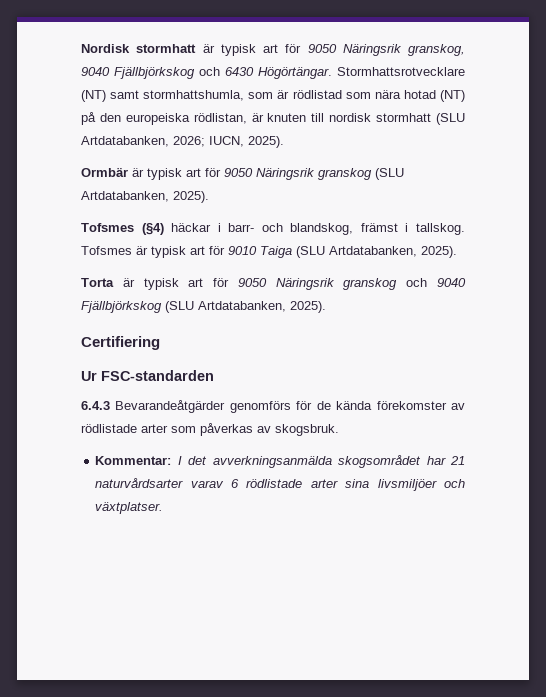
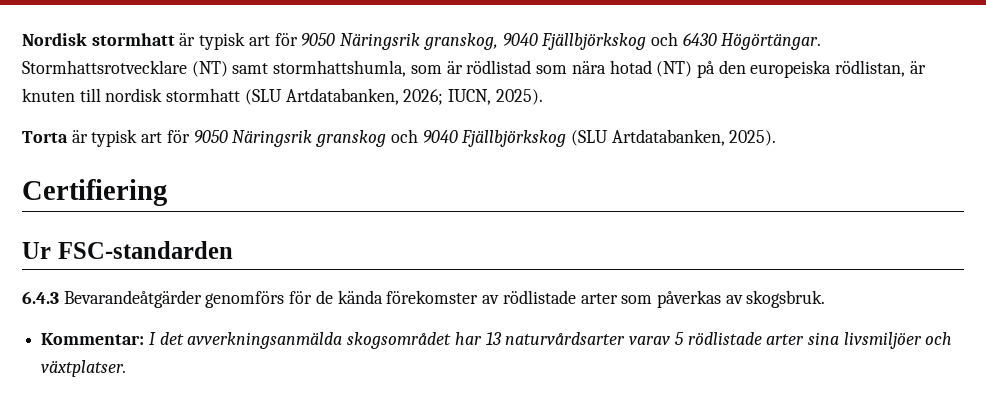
[81,167,404,180] [81,191,209,203] [81,223,465,235] [81,246,457,258] // Ormbär är typisk art för 9050 Näringsrik granskog (SLU Artdatabanken, 2025). // Tofsmes (§4) häckar i barr- och blandskog, främst i tallskog. Tofsmes är typisk art för 9010 Taiga (SLU Artdatabanken, 2025). -> (543, 97) none
[450,456,465,465] 21 -> [485,332,502,345] 13
[231,479,240,488] 6 -> [674,332,684,345] 5

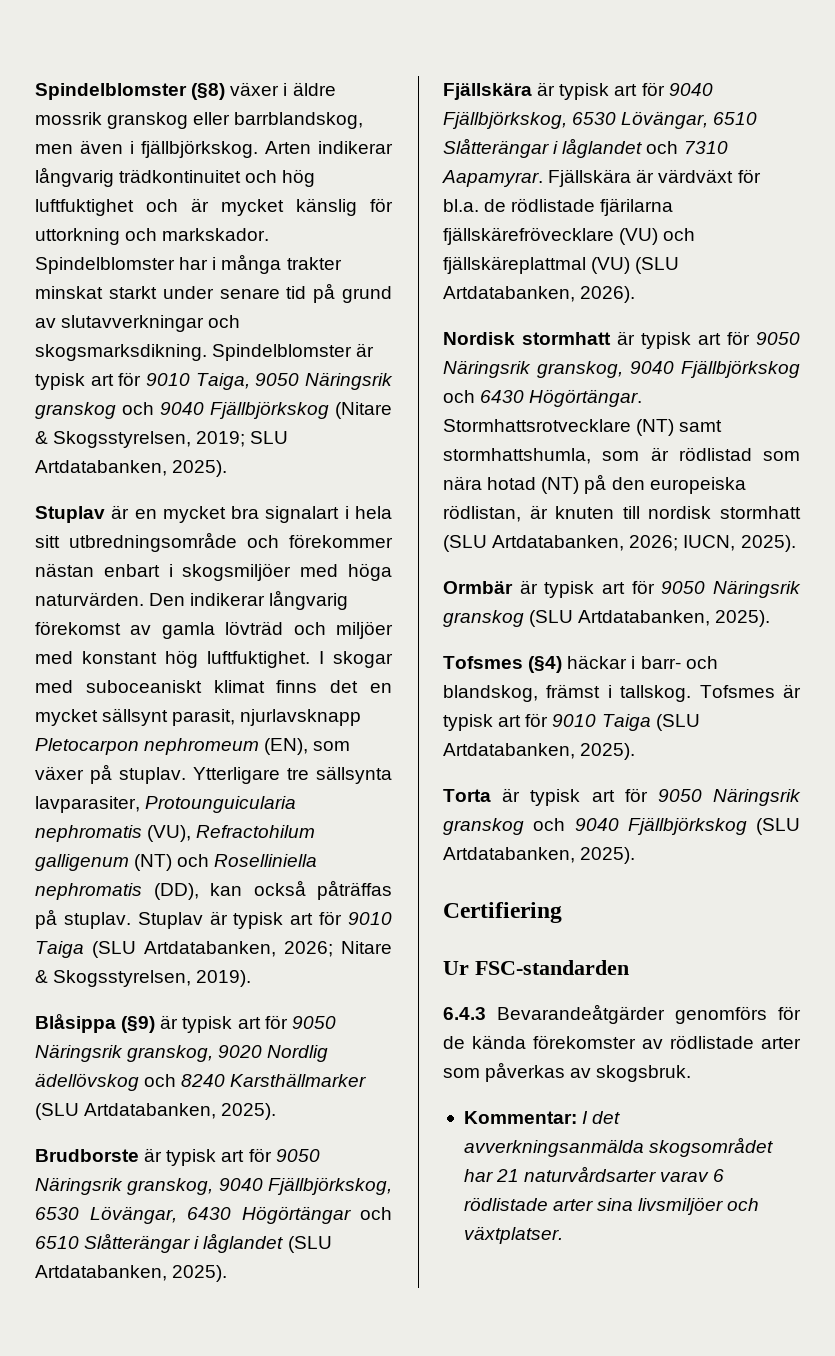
(22, 39) none -> [35,82,336,100] [35,112,364,129] [35,140,393,158] [35,167,316,187] [35,198,393,216] [35,228,270,245] [35,254,342,274] [35,283,392,303] [35,315,241,332] [35,343,375,361] [35,372,393,390] [35,401,392,419] [35,431,289,448] [35,460,228,477] [35,505,392,523] [35,532,393,552] [35,563,393,581] [35,590,349,610] [35,621,393,639] [35,650,393,668] [35,680,393,693] [35,708,362,726] [35,738,351,755] [35,764,392,784] [35,796,297,813] [35,825,316,842] [35,854,318,871] [35,880,392,900] [35,909,392,929] [35,941,392,958] [35,970,252,987] [35,1014,336,1033] [35,1044,329,1062] [35,1073,367,1091] [35,1103,277,1120] [35,1148,320,1166] [35,1177,392,1195] [35,1206,392,1224] [35,1233,332,1253] [35,1265,228,1282] [443,82,713,100] [443,111,758,129] [443,138,728,158] [442,169,761,187] [443,198,674,216] [443,227,696,245] [443,256,680,274] [443,286,636,303] Spindelblomster (§8) växer i äldre mossrik granskog eller barrblandskog, men även i fjällbjörkskog. Arten indikerar långvarig trädkontinuitet och hög luftfuktighet och är mycket känslig för uttorkning och markskador. Spindelblomster har i många trakter minskat starkt under senare tid på grund av slutavverkningar och skogsmarksdikning. Spindelblomster är typisk art för 9010 Taiga, 9050 Näringsrik granskog och 9040 Fjällbjörkskog (Nitare & Skogsstyrelsen, 2019; SLU Artdatabanken, 2025). // Stuplav är en mycket bra signalart i hela sitt utbredningsområde och förekommer nästan enbart i skogsmiljöer med höga naturvärden. Den indikerar långvarig förekomst av gamla lövträd och miljöer med konstant hög luftfuktighet. I skogar med suboceaniskt klimat finns det en mycket sällsynt parasit, njurlavsknapp Pletocarpon nephromeum (EN), som växer på stuplav. Ytterligare tre sällsynta lavparasiter, Protounguicularia nephromatis (VU), Refractohilum galligenum (NT) och Roselliniella nephromatis (DD), kan också påträffas på stuplav. Stuplav är typisk art för 9010 Taiga (SLU Artdatabanken, 2026; Nitare & Skogsstyrelsen, 2019). // Blåsippa (§9) är typisk art för 9050 Näringsrik granskog, 9020 Nordlig ädellövskog och 8240 Karsthällmarker (SLU Artdatabanken, 2025). // Brudborste är typisk art för 9050 Näringsrik granskog, 9040 Fjällbjörkskog, 6530 Lövängar, 6430 Högörtängar och 6510 Slåtterängar i låglandet (SLU Artdatabanken, 2025). // Fjällskära är typisk art för 9040 Fjällbjörkskog, 6530 Lövängar, 6510 Slåtterängar i låglandet och 7310 Aapamyrar. Fjällskära är värdväxt för bl.a. de rödlistade fjärilarna fjällskärefrövecklare (VU) och fjällskäreplattmal (VU) (SLU Artdatabanken, 2026). //
(543, 97) none -> [443,580,801,598] [443,610,771,627] [443,655,718,673] [443,684,801,702] [443,713,700,731] [443,743,636,760] // Ormbär är typisk art för 9050 Näringsrik granskog (SLU Artdatabanken, 2025). // Tofsmes (§4) häckar i barr- och blandskog, främst i tallskog. Tofsmes är typisk art för 9010 Taiga (SLU Artdatabanken, 2025).
[485,332,502,345] 13 -> [496,1169,520,1182] 21
[674,332,684,345] 5 -> [713,1169,725,1182] 6

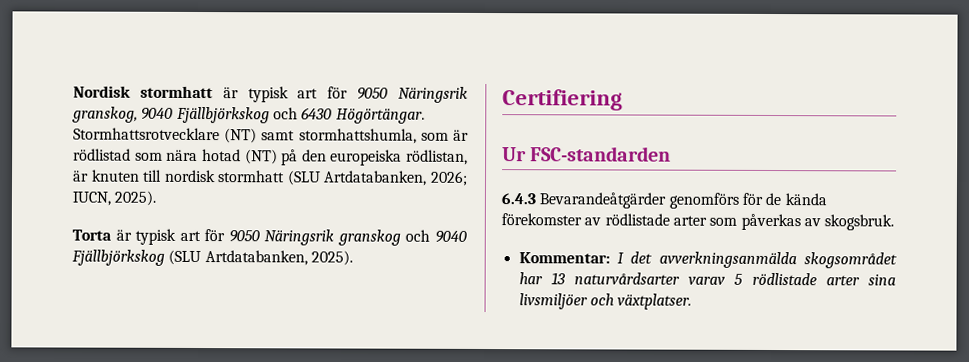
[35,82,336,100] [35,112,364,129] [35,140,393,158] [35,167,316,187] [35,198,393,216] [35,228,270,245] [35,254,342,274] [35,283,392,303] [35,315,241,332] [35,343,375,361] [35,372,393,390] [35,401,392,419] [35,431,289,448] [35,460,228,477] [35,505,392,523] [35,532,393,552] [35,563,393,581] [35,590,349,610] [35,621,393,639] [35,650,393,668] [35,680,393,693] [35,708,362,726] [35,738,351,755] [35,764,392,784] [35,796,297,813] [35,825,316,842] [35,854,318,871] [35,880,392,900] [35,909,392,929] [35,941,392,958] [35,970,252,987] [35,1014,336,1033] [35,1044,329,1062] [35,1073,367,1091] [35,1103,277,1120] [35,1148,320,1166] [35,1177,392,1195] [35,1206,392,1224] [35,1233,332,1253] [35,1265,228,1282] [443,82,713,100] [443,111,758,129] [443,138,728,158] [442,169,761,187] [443,198,674,216] [443,227,696,245] [443,256,680,274] [443,286,636,303] Spindelblomster (§8) växer i äldre mossrik granskog eller barrblandskog, men även i fjällbjörkskog. Arten indikerar långvarig trädkontinuitet och hög luftfuktighet och är mycket känslig för uttorkning och markskador. Spindelblomster har i många trakter minskat starkt under senare tid på grund av slutavverkningar och skogsmarksdikning. Spindelblomster är typisk art för 9010 Taiga, 9050 Näringsrik granskog och 9040 Fjällbjörkskog (Nitare & Skogsstyrelsen, 2019; SLU Artdatabanken, 2025). // Stuplav är en mycket bra signalart i hela sitt utbredningsområde och förekommer nästan enbart i skogsmiljöer med höga naturvärden. Den indikerar långvarig förekomst av gamla lövträd och miljöer med konstant hög luftfuktighet. I skogar med suboceaniskt klimat finns det en mycket sällsynt parasit, njurlavsknapp Pletocarpon nephromeum (EN), som växer på stuplav. Ytterligare tre sällsynta lavparasiter, Protounguicularia nephromatis (VU), Refractohilum galligenum (NT) och Roselliniella nephromatis (DD), kan också påträffas på stuplav. Stuplav är typisk art för 9010 Taiga (SLU Artdatabanken, 2026; Nitare & Skogsstyrelsen, 2019). // Blåsippa (§9) är typisk art för 9050 Näringsrik granskog, 9020 Nordlig ädellövskog och 8240 Karsthällmarker (SLU Artdatabanken, 2025). // Brudborste är typisk art för 9050 Näringsrik granskog, 9040 Fjällbjörkskog, 6530 Lövängar, 6430 Högörtängar och 6510 Slåtterängar i låglandet (SLU Artdatabanken, 2025). // Fjällskära är typisk art för 9040 Fjällbjörkskog, 6530 Lövängar, 6510 Slåtterängar i låglandet och 7310 Aapamyrar. Fjällskära är värdväxt för bl.a. de rödlistade fjärilarna fjällskärefrövecklare (VU) och fjällskäreplattmal (VU) (SLU Artdatabanken, 2026). // -> (73, 91) none
[443,580,801,598] [443,610,771,627] [443,655,718,673] [443,684,801,702] [443,713,700,731] [443,743,636,760] // Ormbär är typisk art för 9050 Näringsrik granskog (SLU Artdatabanken, 2025). // Tofsmes (§4) häckar i barr- och blandskog, främst i tallskog. Tofsmes är typisk art för 9010 Taiga (SLU Artdatabanken, 2025). -> (157, 198) none
[496,1169,520,1182] 21 -> [550,272,566,285] 13
[713,1169,725,1182] 6 -> [734,273,744,285] 5

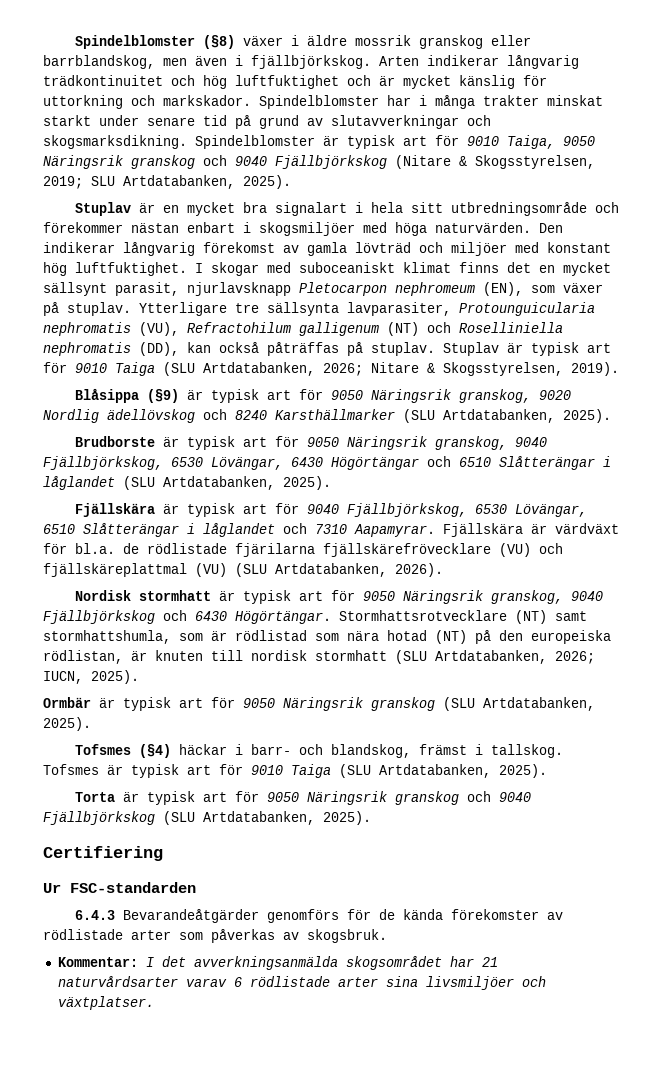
(73, 91) none -> [74,35,531,49] [43,55,579,69] [43,75,547,89] [43,95,603,109] [43,115,491,129] [43,135,595,149] [43,155,595,169] [43,175,291,189] [74,202,619,216] [43,222,563,236] [43,242,611,256] [43,262,611,276] [43,282,603,296] [43,302,595,316] [43,322,563,336] [43,342,611,356] [43,362,619,376] [74,388,571,403] [43,409,611,423] [74,436,547,450] [43,456,611,470] [43,476,331,490] [74,503,587,517] [43,523,619,537] [43,543,563,557] [43,563,443,577] Spindelblomster (§8) växer i äldre mossrik granskog eller barrblandskog, men även i fjällbjörkskog. Arten indikerar långvarig trädkontinuitet och hög luftfuktighet och är mycket känslig för uttorkning och markskador. Spindelblomster har i många trakter minskat starkt under senare tid på grund av slutavverkningar och skogsmarksdikning. Spindelblomster är typisk art för 9010 Taiga, 9050 Näringsrik granskog och 9040 Fjällbjörkskog (Nitare & Skogsstyrelsen, 2019; SLU Artdatabanken, 2025). // Stuplav är en mycket bra signalart i hela sitt utbredningsområde och förekommer nästan enbart i skogsmiljöer med höga naturvärden. Den indikerar långvarig förekomst av gamla lövträd och miljöer med konstant hög luftfuktighet. I skogar med suboceaniskt klimat finns det en mycket sällsynt parasit, njurlavsknapp Pletocarpon nephromeum (EN), som växer på stuplav. Ytterligare tre sällsynta lavparasiter, Protounguicularia nephromatis (VU), Refractohilum galligenum (NT) och Roselliniella nephromatis (DD), kan också påträffas på stuplav. Stuplav är typisk art för 9010 Taiga (SLU Artdatabanken, 2026; Nitare & Skogsstyrelsen, 2019). // Blåsippa (§9) är typisk art för 9050 Näringsrik granskog, 9020 Nordlig ädellövskog och 8240 Karsthällmarker (SLU Artdatabanken, 2025). // Brudborste är typisk art för 9050 Näringsrik granskog, 9040 Fjällbjörkskog, 6530 Lövängar, 6430 Högörtängar och 6510 Slåtterängar i låglandet (SLU Artdatabanken, 2025). // Fjällskära är typisk art för 9040 Fjällbjörkskog, 6530 Lövängar, 6510 Slåtterängar i låglandet och 7310 Aapamyrar. Fjällskära är värdväxt för bl.a. de rödlistade fjärilarna fjällskärefrövecklare (VU) och fjällskäreplattmal (VU) (SLU Artdatabanken, 2026). //
(157, 198) none -> [43,697,595,711] [43,717,91,731] [74,744,563,758] [43,764,547,778] // Ormbär är typisk art för 9050 Näringsrik granskog (SLU Artdatabanken, 2025). // Tofsmes (§4) häckar i barr- och blandskog, främst i tallskog. Tofsmes är typisk art för 9010 Taiga (SLU Artdatabanken, 2025).
[550,272,566,285] 13 -> [481,957,498,967] 21
[734,273,744,285] 5 -> [233,977,242,987] 6

